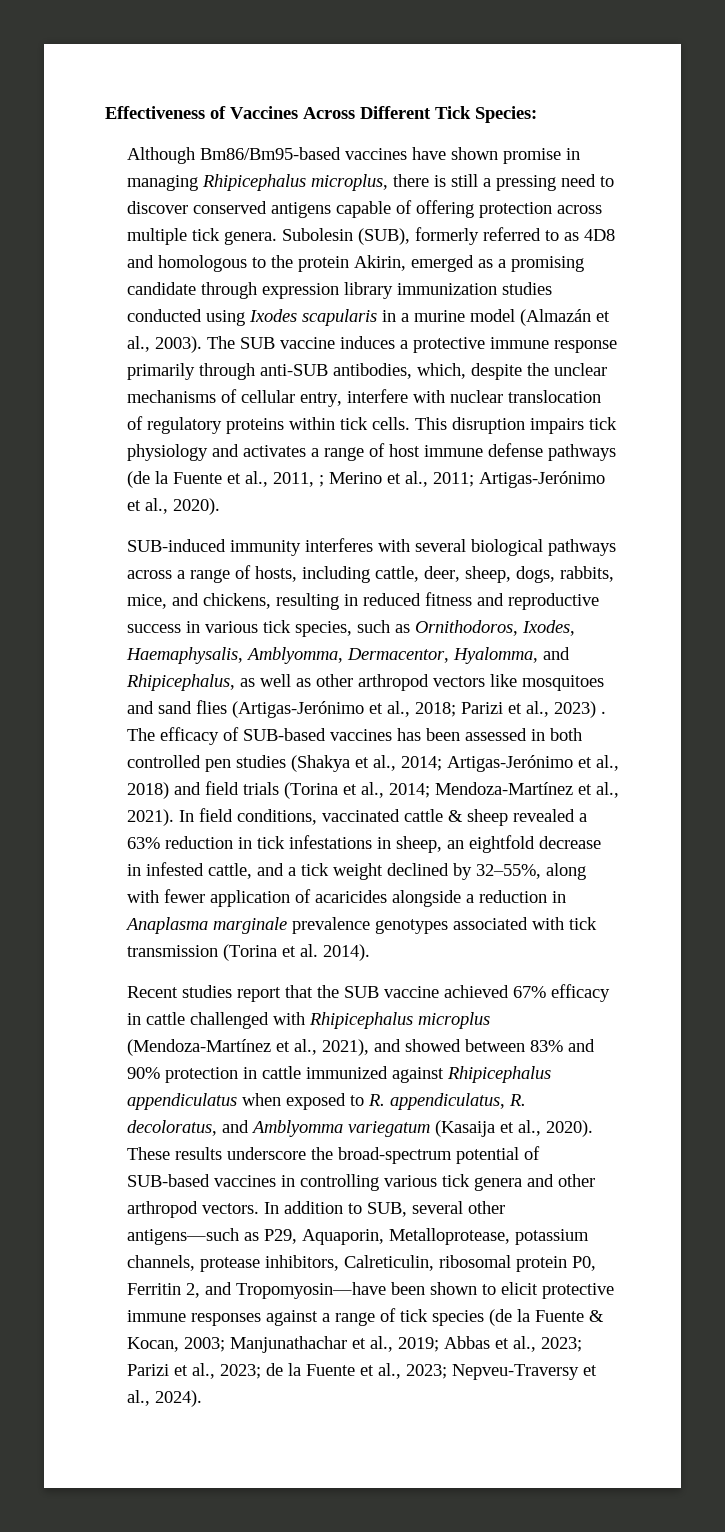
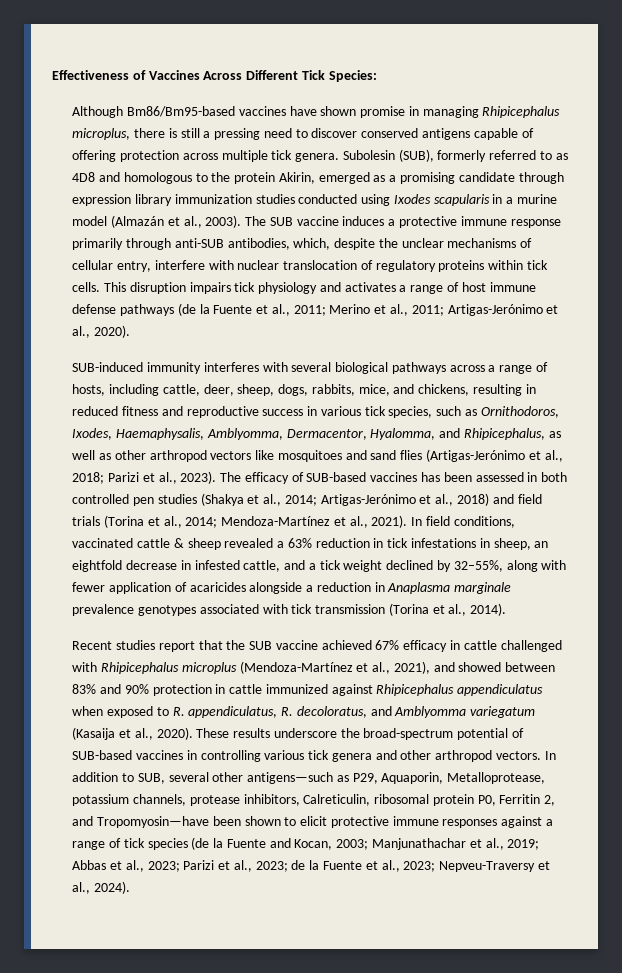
[273,472,325,487] 2011, ; -> [293,305,326,316] 2011;
[554,701,607,718] 2023) . -> [180,471,217,484] 2023).
[300,944,319,957] al. -> [448,604,467,616] al.,
[589,1310,605,1322] & -> [269,838,291,848] and

